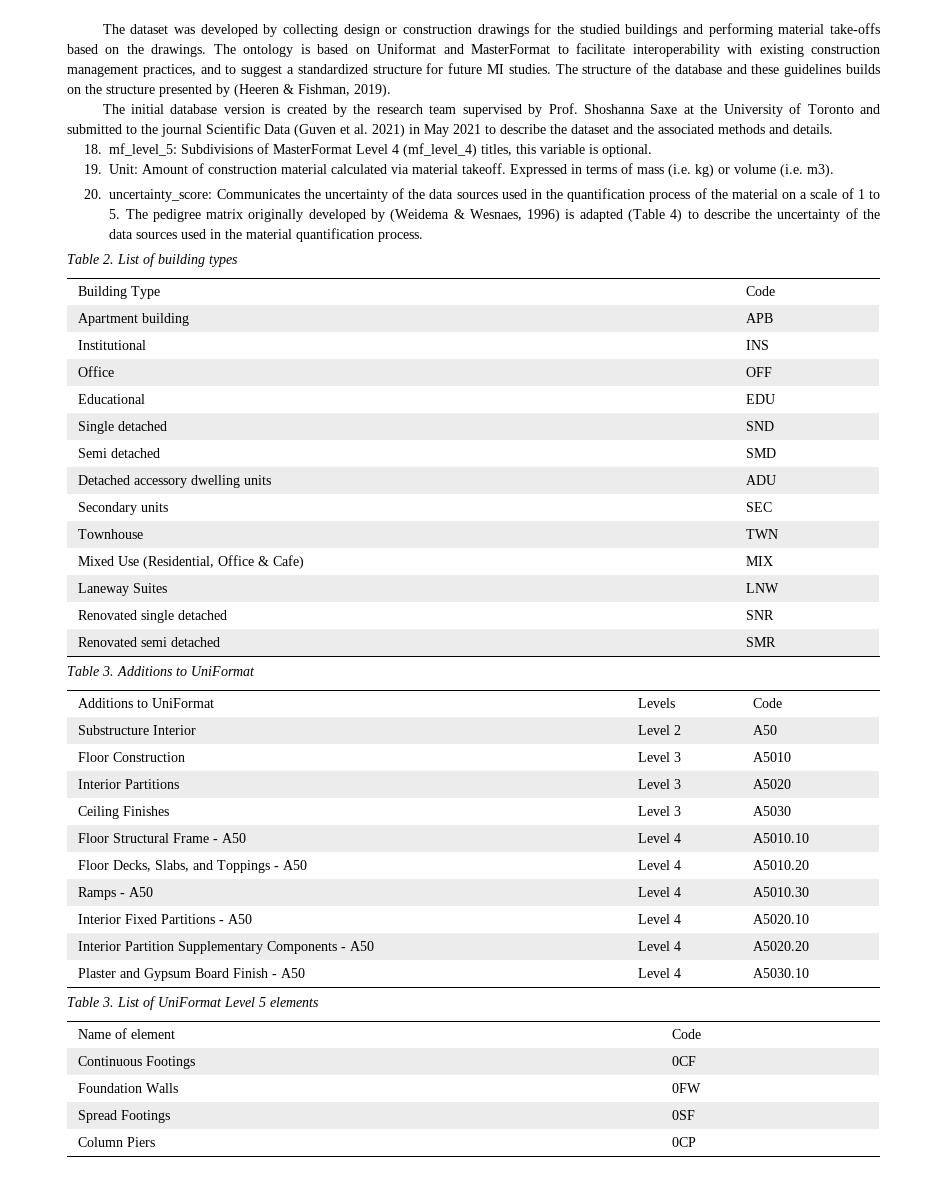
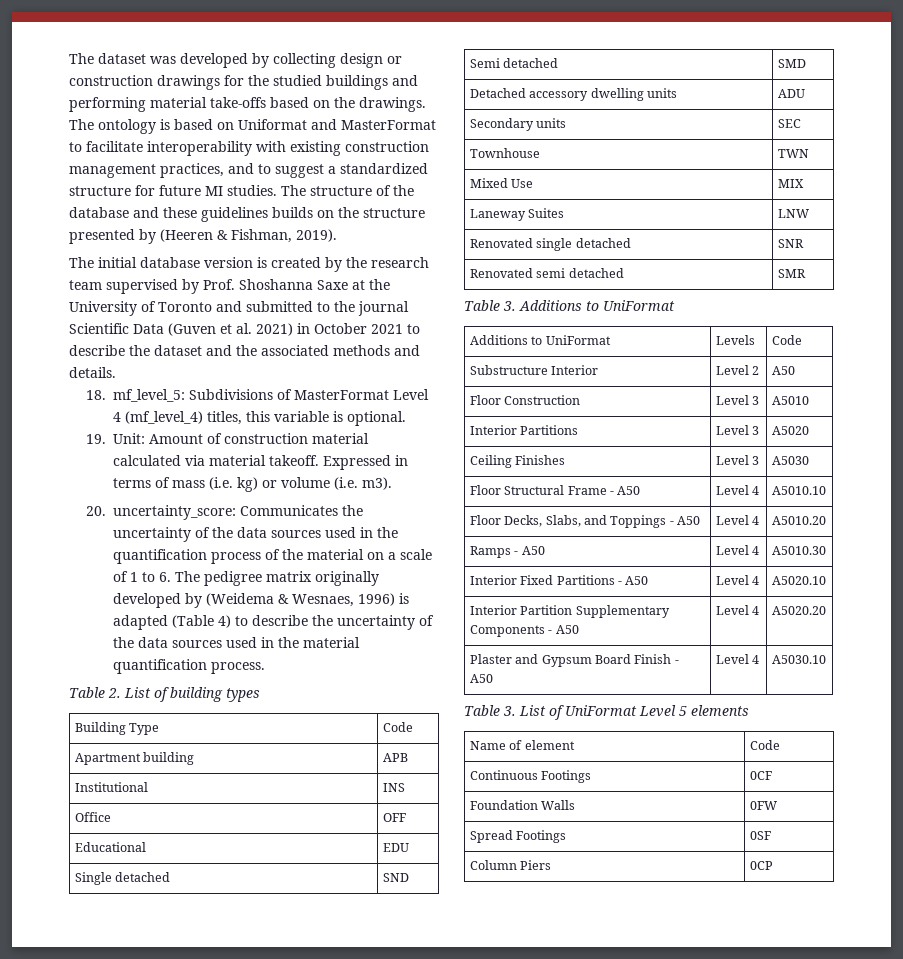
[424,124,449,137] May -> [314,323,367,334] October
[109,209,121,219] 5. -> [159,572,172,582] 6.
[142,555,304,569] (Residential, Office & Cafe) -> (534, 183) none

